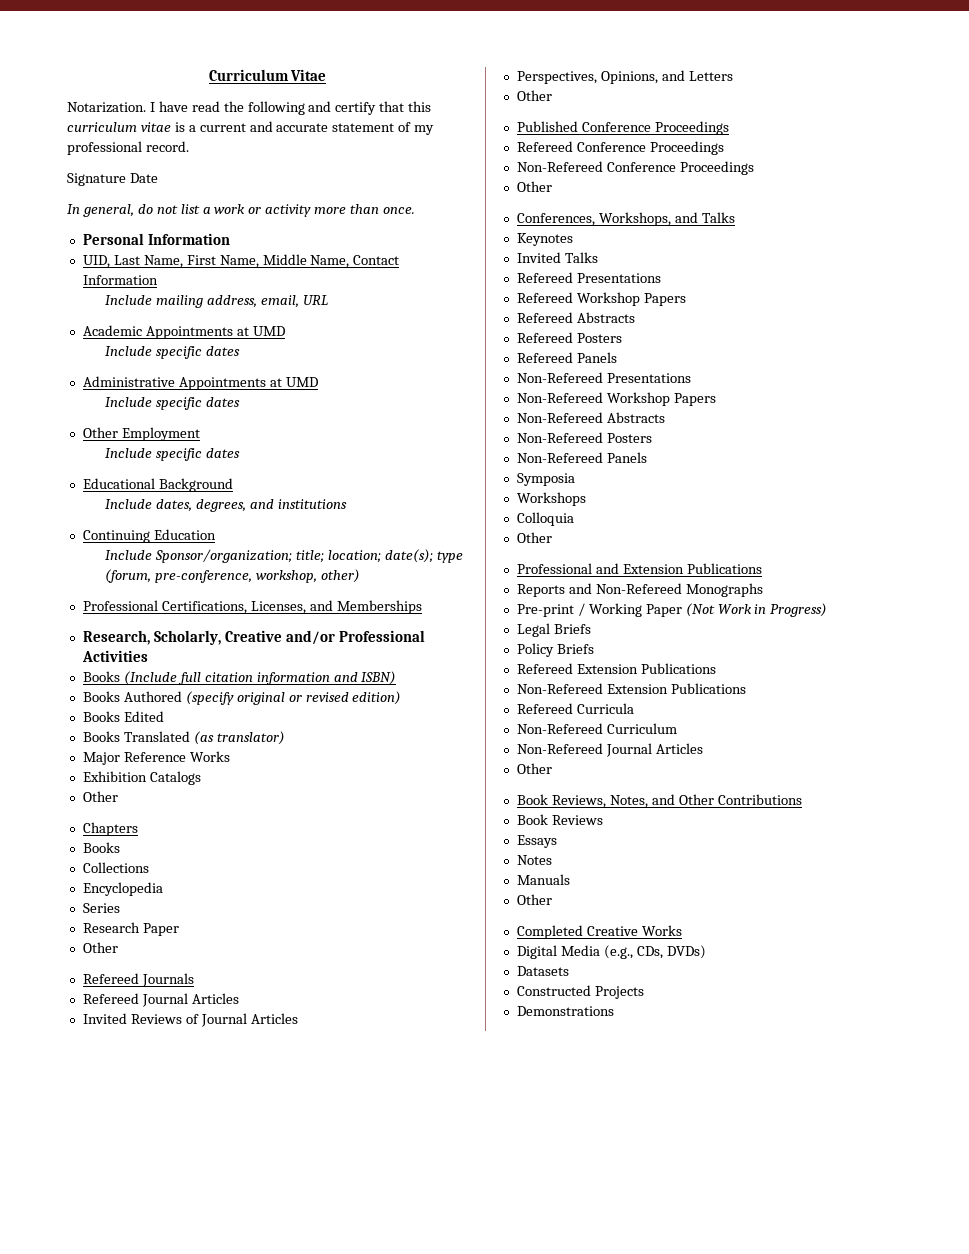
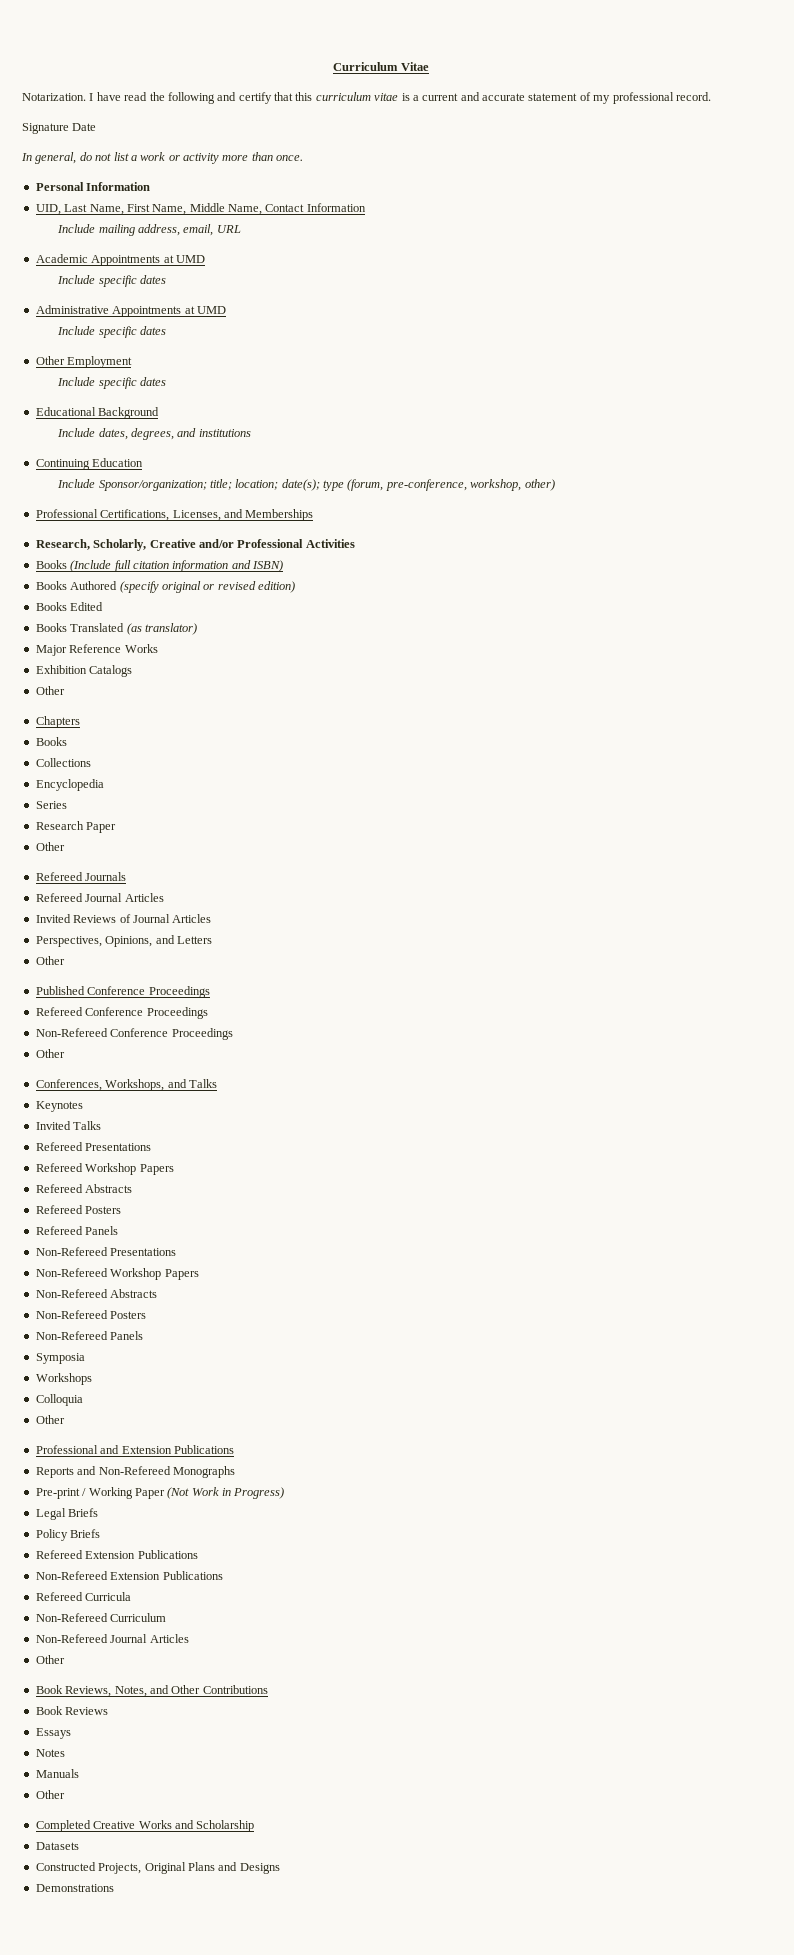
[516,945,706,959] [516,966,569,976] [516,985,644,999] // Digital Media (e.g., CDs, DVDs) // Datasets // Constructed Projects -> [174,1820,255,1832] [35,1842,79,1850] [35,1862,280,1874] and Scholarship // Datasets // Constructed Projects, Original Plans and Designs

